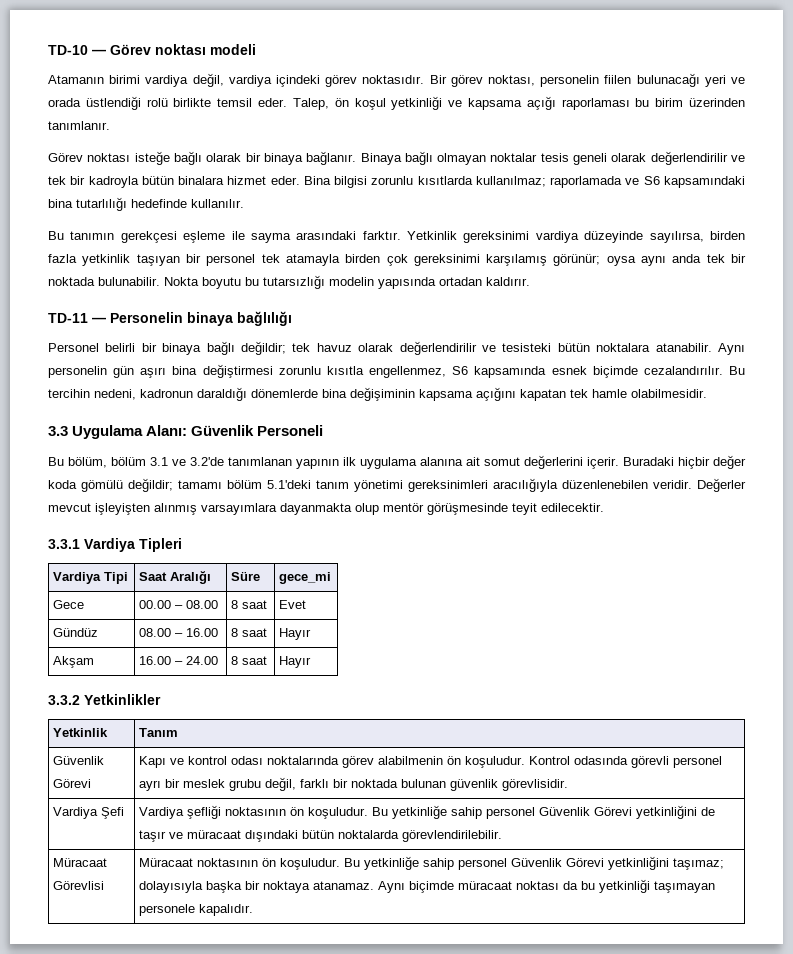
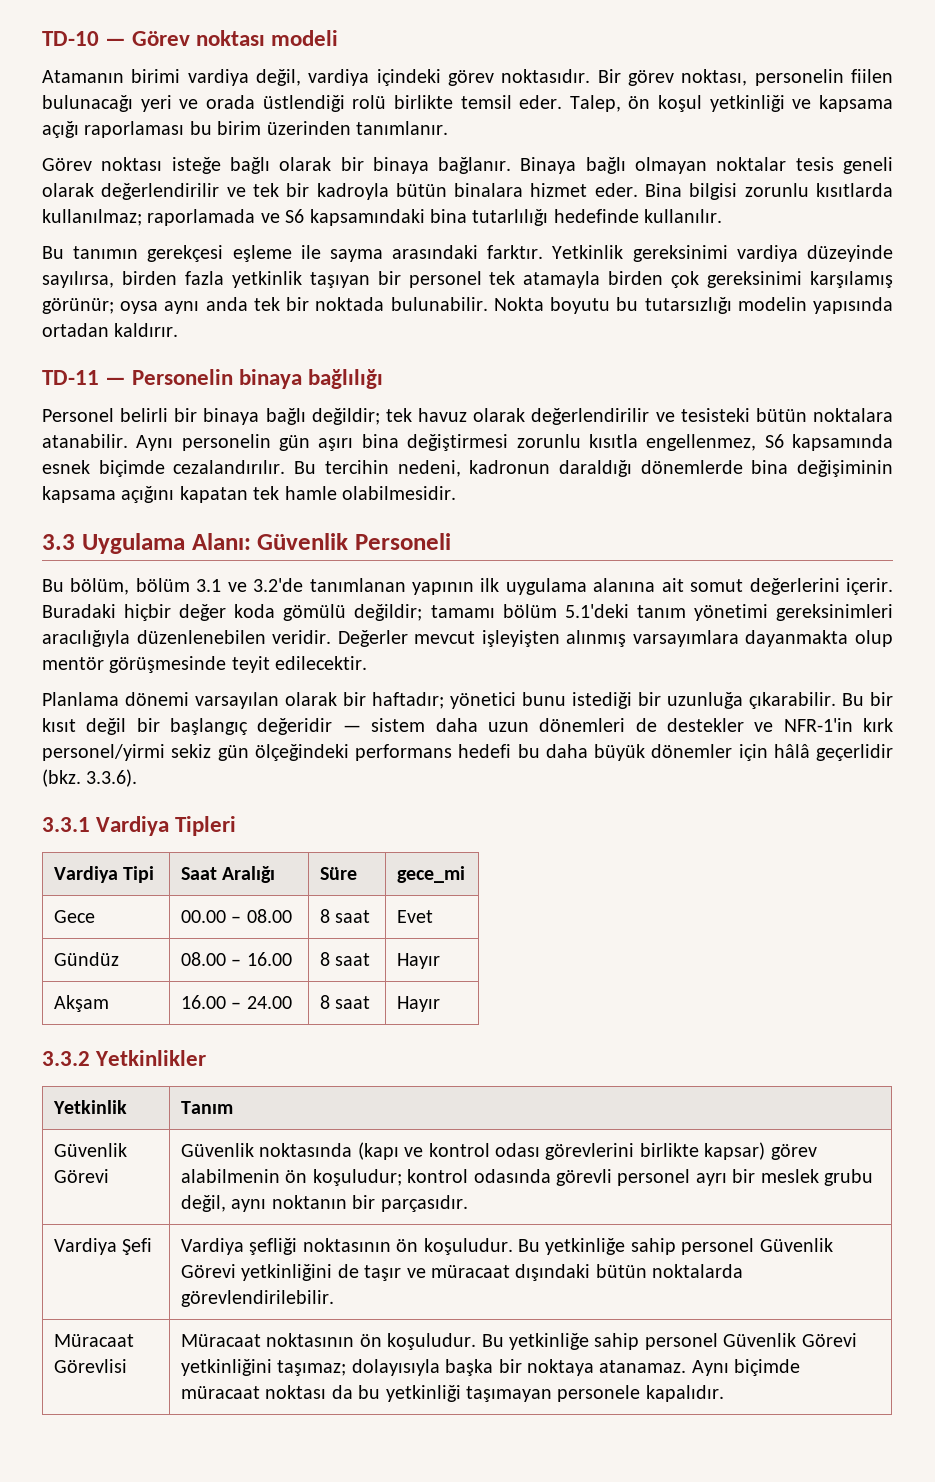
(604, 507) none -> [42,692,893,709] [42,718,893,735] [42,744,893,761] [42,769,138,787] // Planlama dönemi varsayılan olarak bir haftadır; yönetici bunu istediği bir uzunluğa çıkarabilir. Bu bir kısıt değil bir başlangıç değeridir — sistem daha uzun dönemleri de destekler ve NFR-1'in kırk personel/yirmi sekiz gün ölçeğindeki performans hedefi bu daha büyük dönemler için hâlâ geçerlidir (bkz. 3.3.6).
[139,756,340,768] Kapı ve kontrol odası noktalarında -> [181,1142,766,1160] Güvenlik noktasında (kapı ve kontrol odası görevlerini birlikte kapsar)
[465,756,571,768] koşuludur. Kontrol -> [312,1169,469,1186] koşuludur; kontrol
[300,779,569,791] farklı bir noktada bulunan güvenlik görevlisidir. -> [231,1195,468,1212] aynı noktanın bir parçasıdır.

